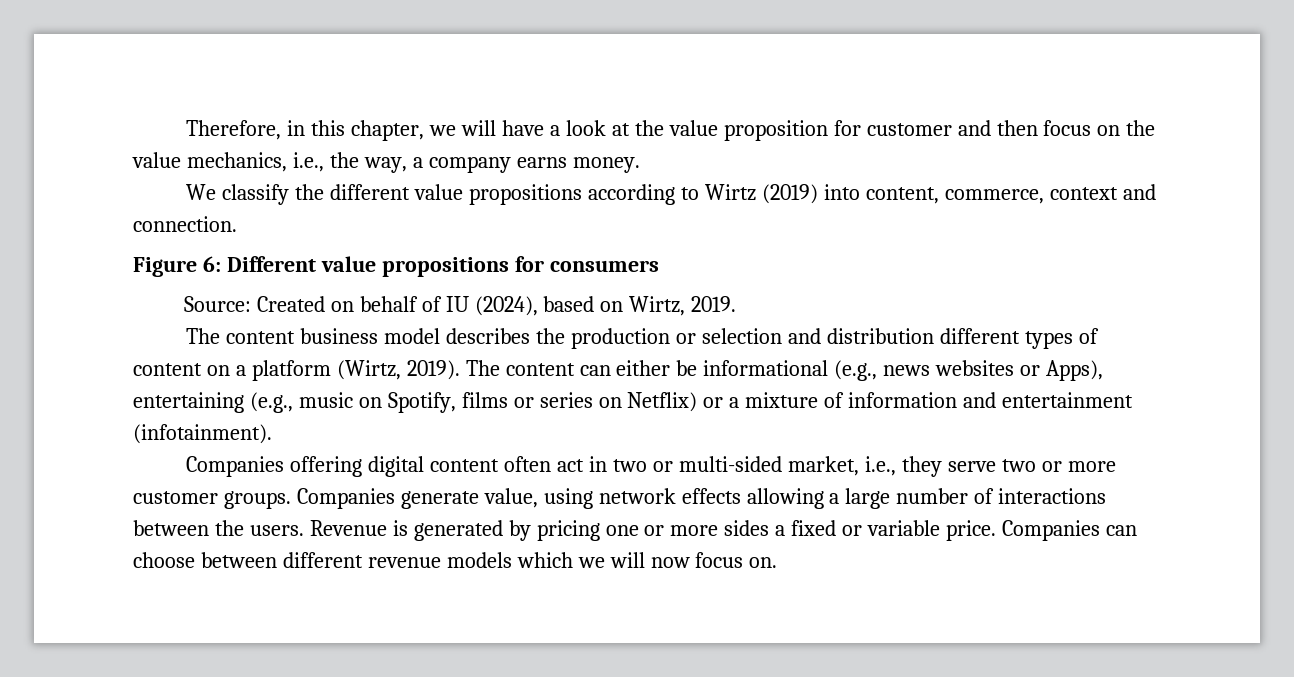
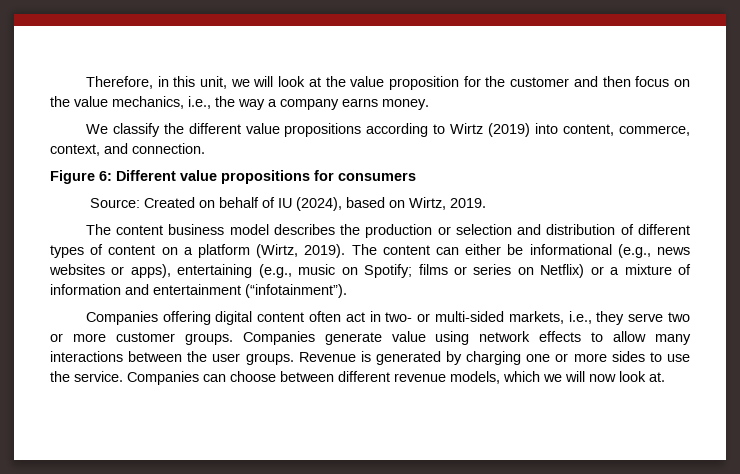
[351,120,561,141] chapter, we will have a -> [199,76,274,89] unit, we will
(861, 128) none -> [485,76,506,87] the
[363,157,407,173] way, -> [238,99,265,110] way
[1049,187,1118,200] context -> [50,144,100,156] context,
(934, 336) none -> [620,224,634,235] of
[1046,360,1104,381] Apps), -> [130,264,171,278] apps),
[387,392,456,413] Spotify, -> [364,264,413,278] Spotify;
[133,424,272,444] (infotainment). -> [245,284,347,298] (“infotainment”).
[613,459,648,472] two -> [385,312,413,322] two-
[787,456,859,476] market, -> [508,311,564,324] markets,
[483,488,538,508] value, -> [391,331,426,342] value
[746,488,995,509] allowing a large number of -> [591,331,691,345] to allow many
[249,525,304,536] users. -> [212,353,294,365] user groups.
[536,520,600,541] pricing -> [466,351,522,365] charging
[775,520,997,541] a fixed or variable price. -> [649,352,690,362] [50,371,123,382] to use the service.
[446,552,512,568] models -> [450,371,500,384] models,
[695,552,778,568] focus on. -> [619,371,665,382] look at.

